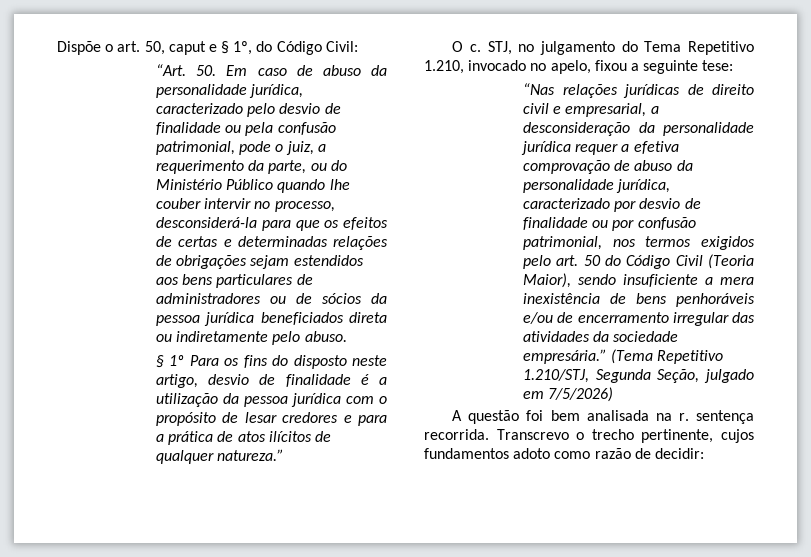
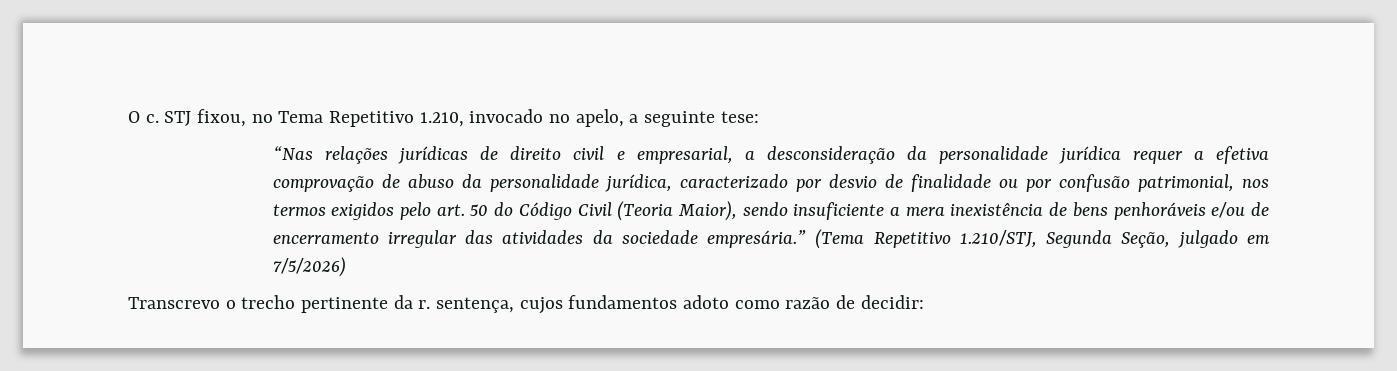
[57,41,358,55] [156,64,387,76] [156,84,304,98] [156,103,341,117] [156,122,336,136] [156,141,326,155] [156,160,347,174] [156,179,350,193] [156,198,335,212] [156,217,388,231] [156,236,388,250] [156,255,364,269] [156,274,313,288] [156,293,387,304] [156,312,387,326] [156,331,347,345] [156,355,387,369] [156,374,387,388] [156,393,387,407] [156,412,387,426] [156,431,331,445] [156,449,285,464] [452,41,638,55] Dispõe o art. 50, caput e § 1º, do Código Civil: // “Art. 50. Em caso de abuso da personalidade jurídica, caracterizado pelo desvio de finalidade ou pela confusão patrimonial, pode o juiz, a requerimento da parte, ou do Ministério Público quando lhe couber intervir no processo, desconsiderá-la para que os efeitos de certas e determinadas relações de obrigações sejam estendidos aos bens particulares de administradores ou de sócios da pessoa jurídica beneficiados direta ou indiretamente pelo abuso. // § 1º Para os fins do disposto neste artigo, desvio de finalidade é a utilização da pessoa jurídica com o propósito de lesar credores e para a prática de atos ilícitos de qualquer natureza.” // O c. STJ, no julgamento do -> [128,109,273,127] O c. STJ fixou, no
[594,60,627,71] fixou -> (624, 118) none
[452,410,754,424] [424,429,714,443] A questão foi bem analisada na r. sentença recorrida. Transcrevo o trecho pertinente, -> [128,295,515,313] Transcrevo o trecho pertinente da r. sentença,

